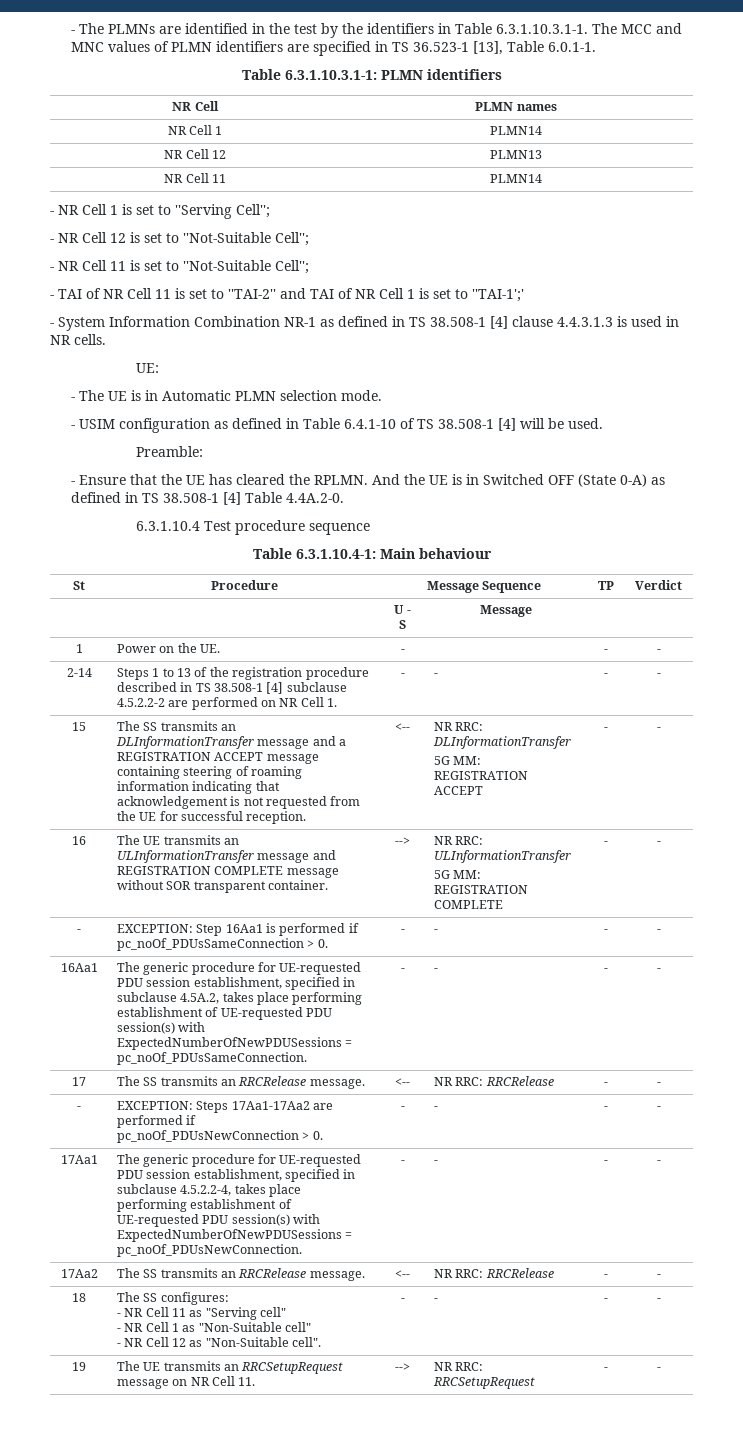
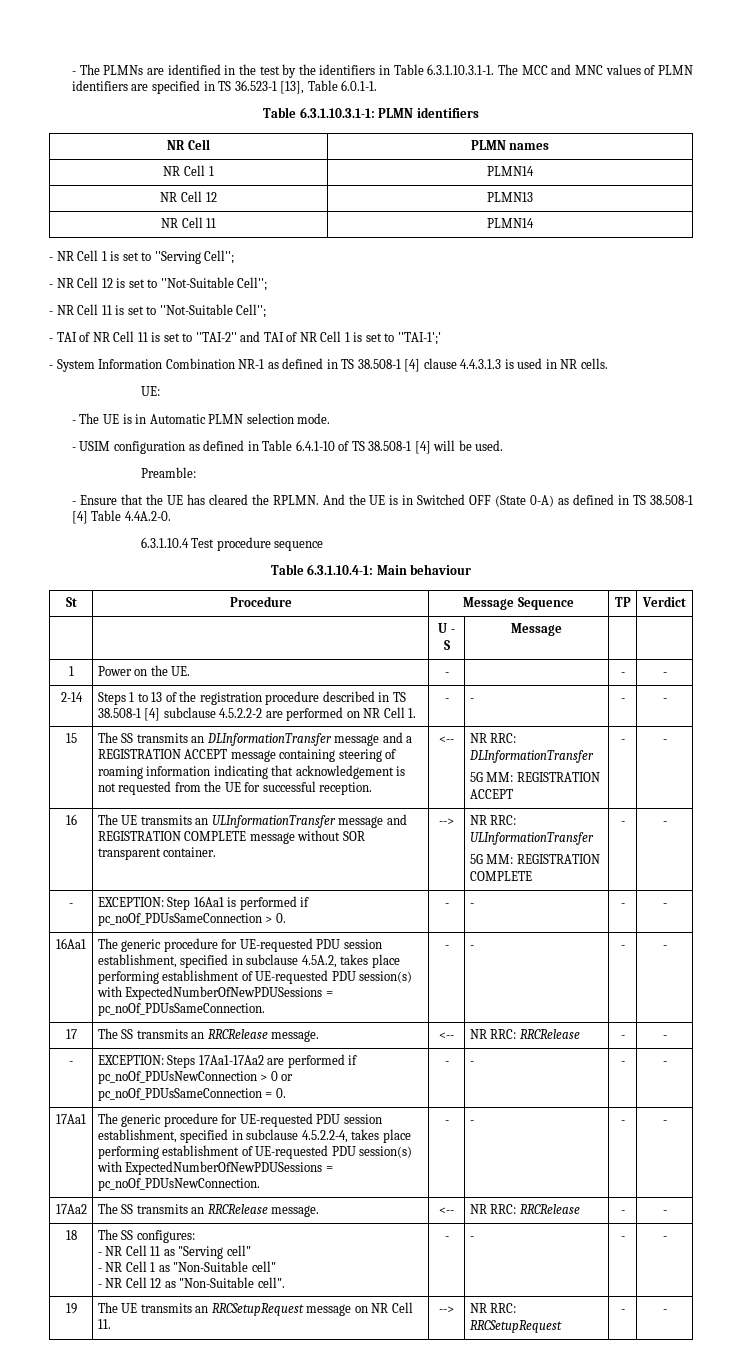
(310, 1136) none -> [270,1071,294,1081] [97,1088,273,1101] 0 or pc_noOf_PDUsSameConnection =

